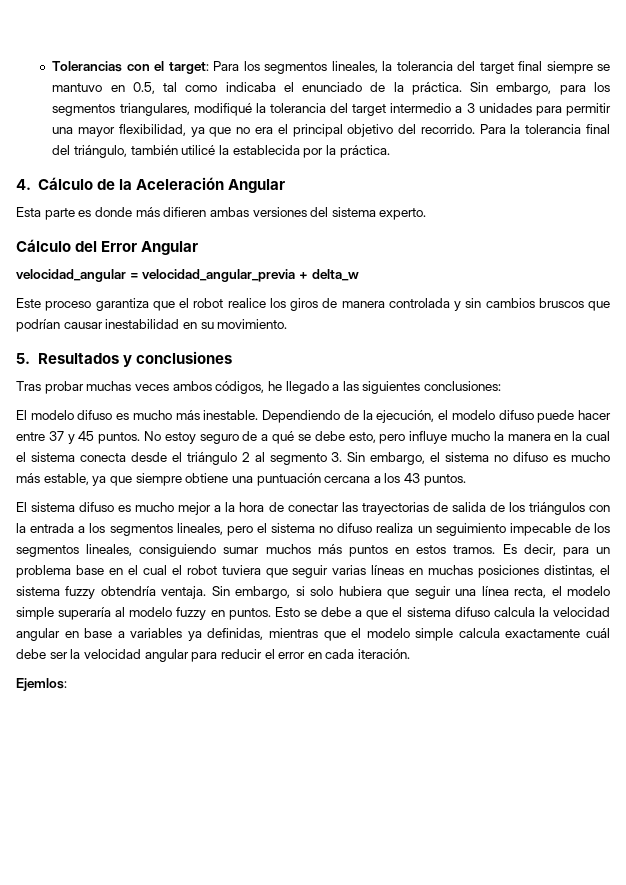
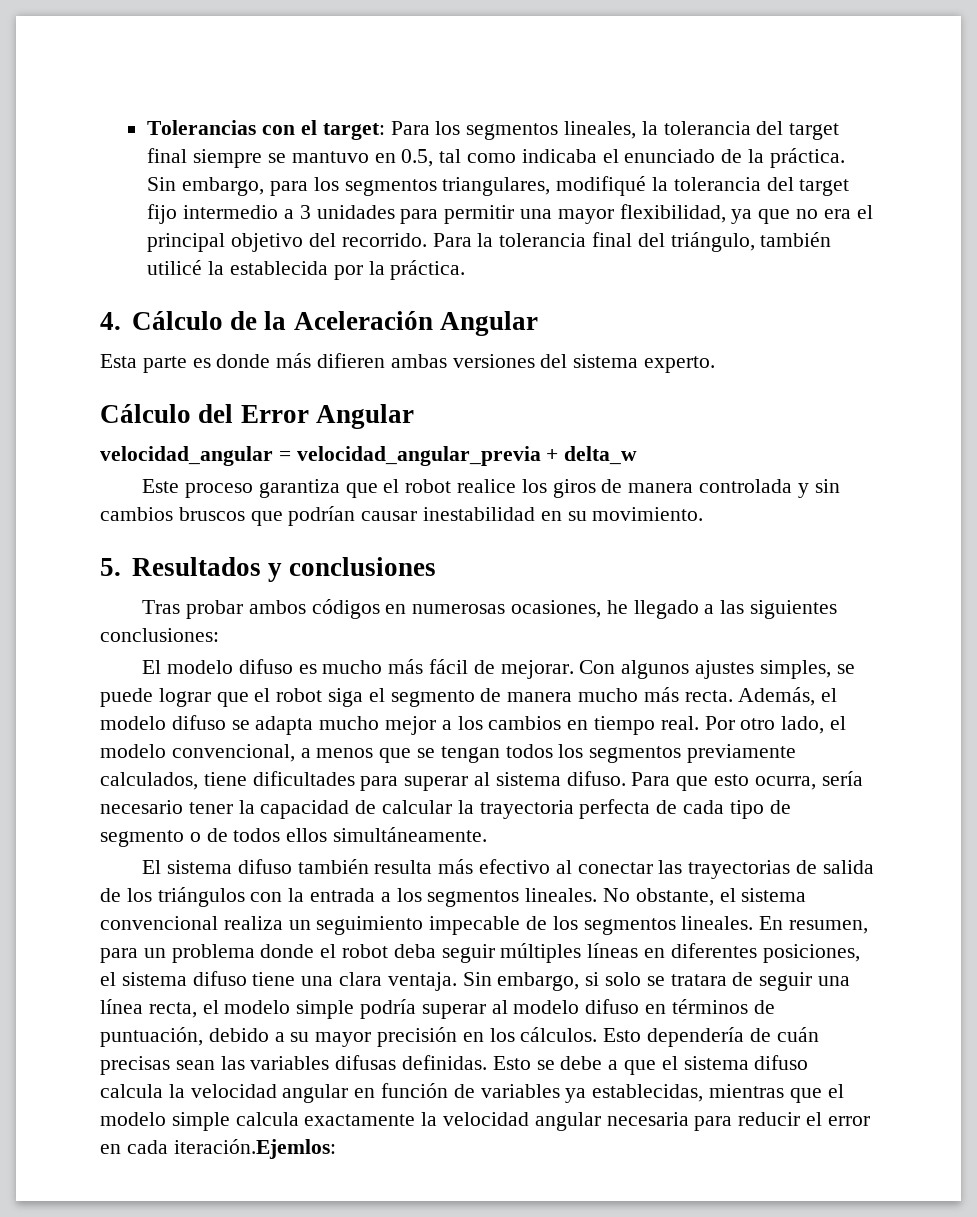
(387, 110) none -> [147,204,178,224] fijo
[86,381,265,394] muchas veces ambos códigos, -> [248,599,601,619] ambos códigos en numerosas ocasiones,
[203,410,612,423] [16,431,610,444] [16,452,610,465] [16,473,466,486] [16,502,284,515] inestable. Dependiendo de la ejecución, el modelo difuso puede hacer entre 37 y 45 puntos. No estoy seguro de a qué se debe esto, pero influye mucho la manera en la cual el sistema conecta desde el triángulo 2 al segmento 3. Sin embargo, el sistema no difuso es mucho más estable, ya que siempre obtiene una puntuación cercana a los 43 puntos. // El sistema difuso es mucho mejor a la hora de -> [428,659,855,679] [100,687,838,707] [100,715,847,735] [100,744,797,763] [100,771,863,791] [100,799,791,819] [100,827,488,847] [142,859,572,874] fácil de mejorar. Con algunos ajustes simples, se puede lograr que el robot siga el segmento de manera mucho más recta. Además, el modelo difuso se adapta mucho mejor a los cambios en tiempo real. Por otro lado, el modelo convencional, a menos que se tengan todos los segmentos previamente calculados, tiene dificultades para superar al sistema difuso. Para que esto ocurra, sería necesario tener la capacidad de calcular la trayectoria perfecta de cada tipo de segmento o de todos ellos simultáneamente. // El sistema difuso también resulta más efectivo al
[176,523,373,536] lineales, pero el sistema no difuso -> [525,888,807,906] [100,916,218,930] lineales. No obstante, el sistema convencional
[86,544,610,557] [16,565,610,578] [16,586,156,599] lineales, consiguiendo sumar muchos más puntos en estos tramos. Es decir, para un problema base en el cual el robot tuviera que seguir varias líneas en muchas posiciones distintas, el sistema fuzzy obtendría -> [681,916,869,934] [100,943,860,963] [100,971,383,986] lineales. En resumen, para un problema donde el robot deba seguir múltiples líneas en diferentes posiciones, el sistema difuso tiene una clara
[338,586,410,599] hubiera que -> [646,972,754,986] se tratara de
[58,607,271,620] superaría al modelo fuzzy en puntos. -> [360,999,775,1019] [100,1027,819,1047] [100,1055,488,1075] podría superar al modelo difuso en términos de puntuación, debido a su mayor precisión en los cálculos. Esto dependería de cuán precisas sean las variables difusas definidas.
[84,628,125,638] base a -> [381,1083,475,1098] función de
[207,628,264,640] definidas, -> [592,1084,704,1102] establecidas,
[585,628,610,638] [16,649,189,662] cuál debe ser la velocidad angular -> [421,1112,689,1131] la velocidad angular necesaria
[358,649,411,659] [16,678,67,691] iteración. // Ejemlos: -> [173,1139,336,1159] iteración.Ejemlos:

